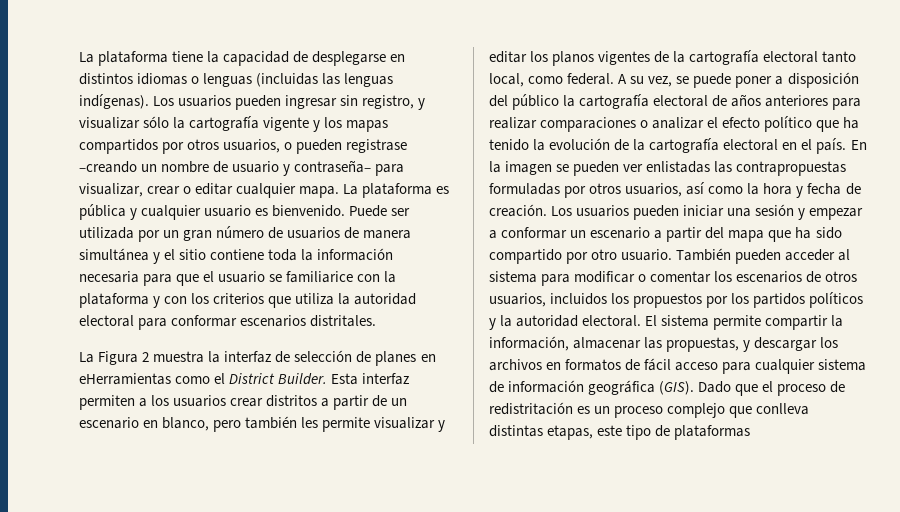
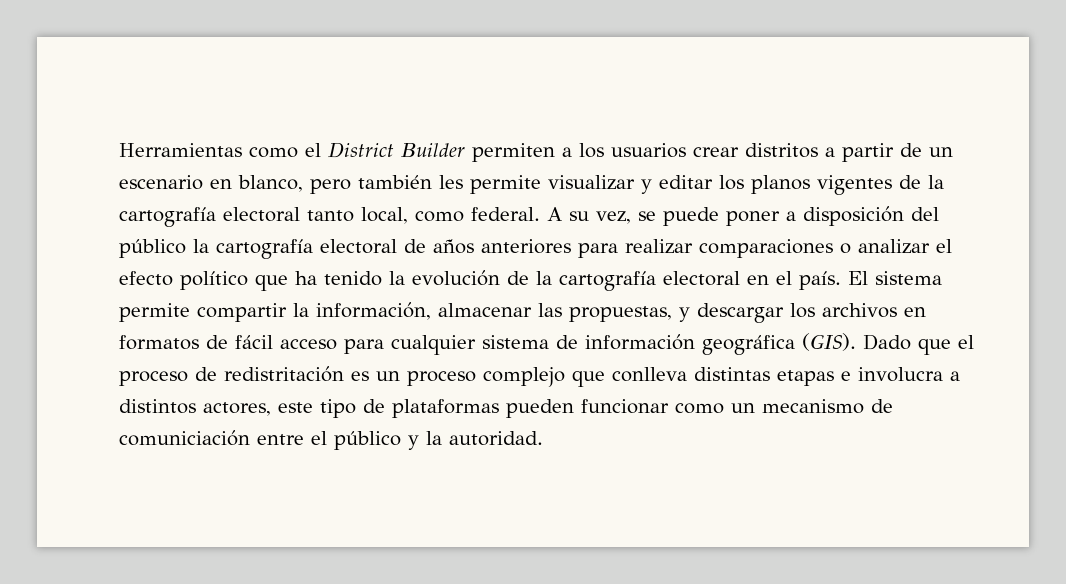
[79,51,406,66] [79,73,394,87] [79,94,426,110] [79,116,389,132] [79,139,408,154] [79,160,405,176] [79,183,450,198] [79,204,411,220] [79,226,412,242] [79,248,394,264] [79,271,397,286] [79,293,417,308] [79,315,377,330] [79,350,436,366] [79,373,410,385] La plataforma tiene la capacidad de desplegarse en distintos idiomas o lenguas (incluidas las lenguas indígenas). Los usuarios pueden ingresar sin registro, y visualizar sólo la cartografía vigente y los mapas compartidos por otros usuarios, o pueden registrase –creando un nombre de usuario y contraseña– para visualizar, crear o editar cualquier mapa. La plataforma es pública y cualquier usuario es bienvenido. Puede ser utilizada por un gran número de usuarios de manera simultánea y el sitio contiene toda la información necesaria para que el usuario se familiarice con la plataforma y con los criterios que utiliza la autoridad electoral para conformar escenarios distritales. // La Figura 2 muestra la interfaz de selección de planes en eHerramientas como el District Builder. Esta interfaz -> [119,142,465,158] Herramientas como el District Builder
[850,140,867,150] [489,161,847,176] [489,182,861,198] [489,204,864,220] [489,227,842,242] [489,248,851,264] [489,271,858,286] [489,292,864,308] [489,315,642,330] En la imagen se pueden ver enlistadas las contrapropuestas formuladas por otros usuarios, así como la hora y fecha de creación. Los usuarios pueden iniciar una sesión y empezar a conformar un escenario a partir del mapa que ha sido compartido por otro usuario. También pueden acceder al sistema para modificar o comentar los escenarios de otros usuarios, incluidos los propuestos por los partidos políticos y la autoridad electoral. -> (841, 280) none
[547,425,751,440] etapas, este tipo de plataformas -> [777,367,960,386] [119,399,893,418] [119,430,543,450] etapas e involucra a distintos actores, este tipo de plataformas pueden funcionar como un mecanismo de comuniciación entre el público y la autoridad.

